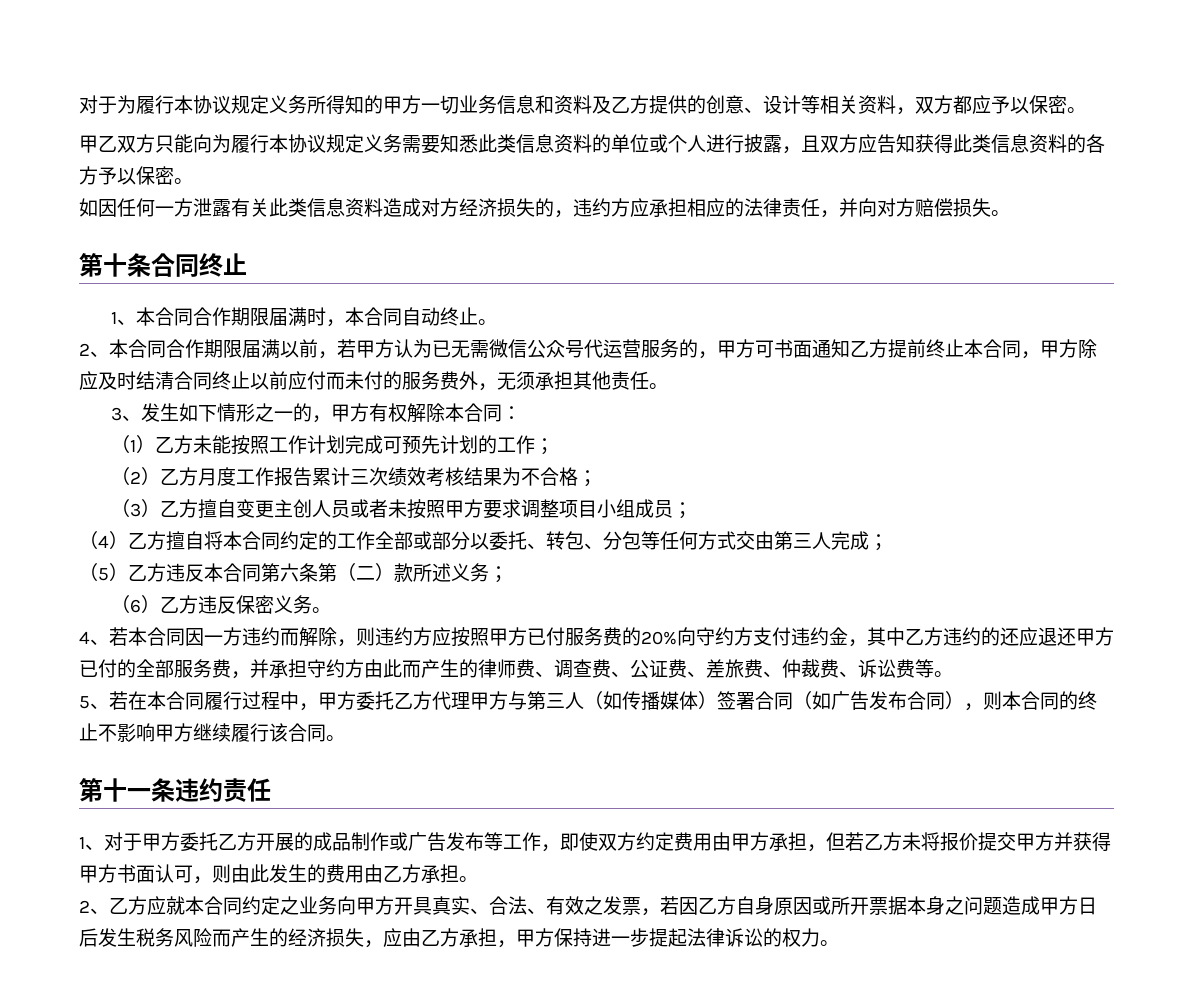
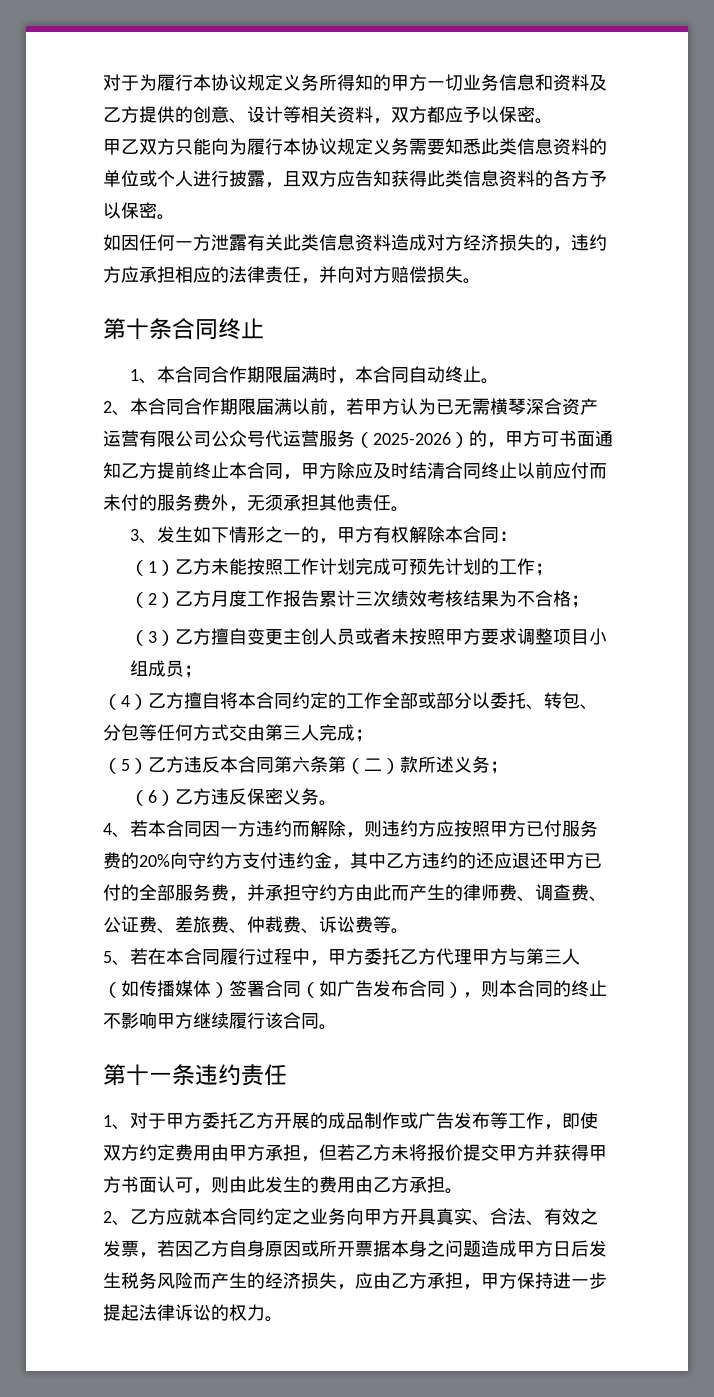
[489,339,527,358] 微信 -> [490,398,598,415] [103,430,211,447] 横琴深合资产运营有限公司
(679, 348) none -> [355,432,469,448] （2025-2026）

